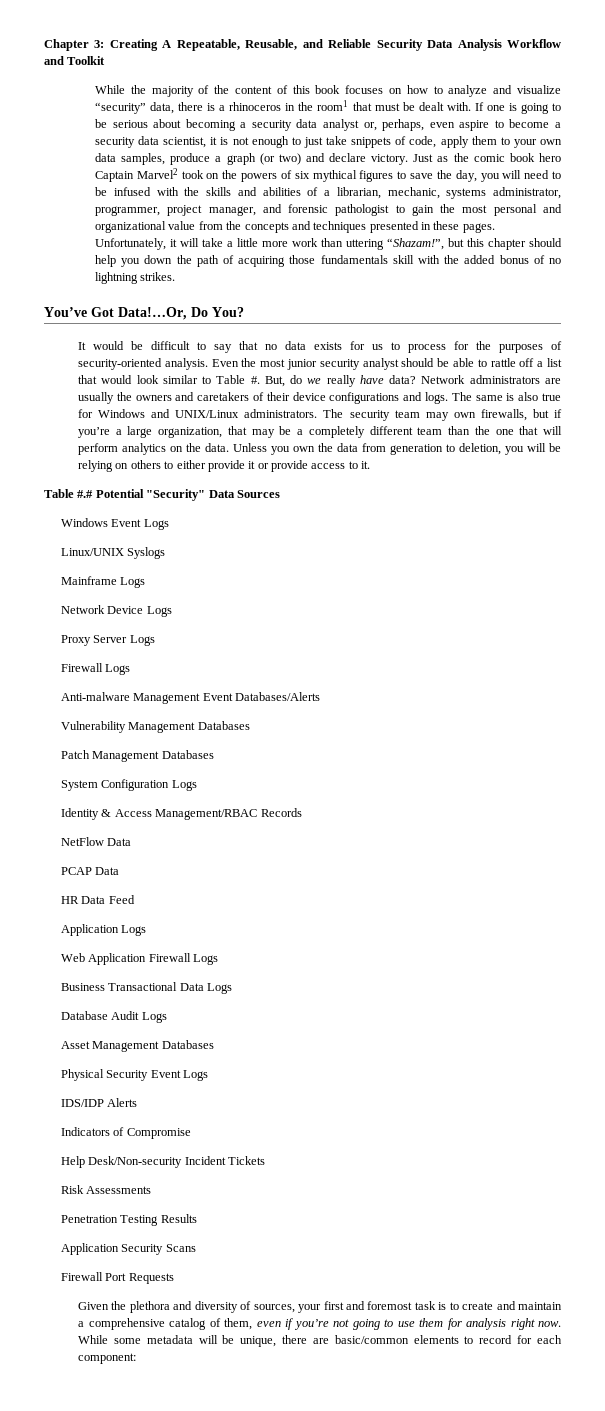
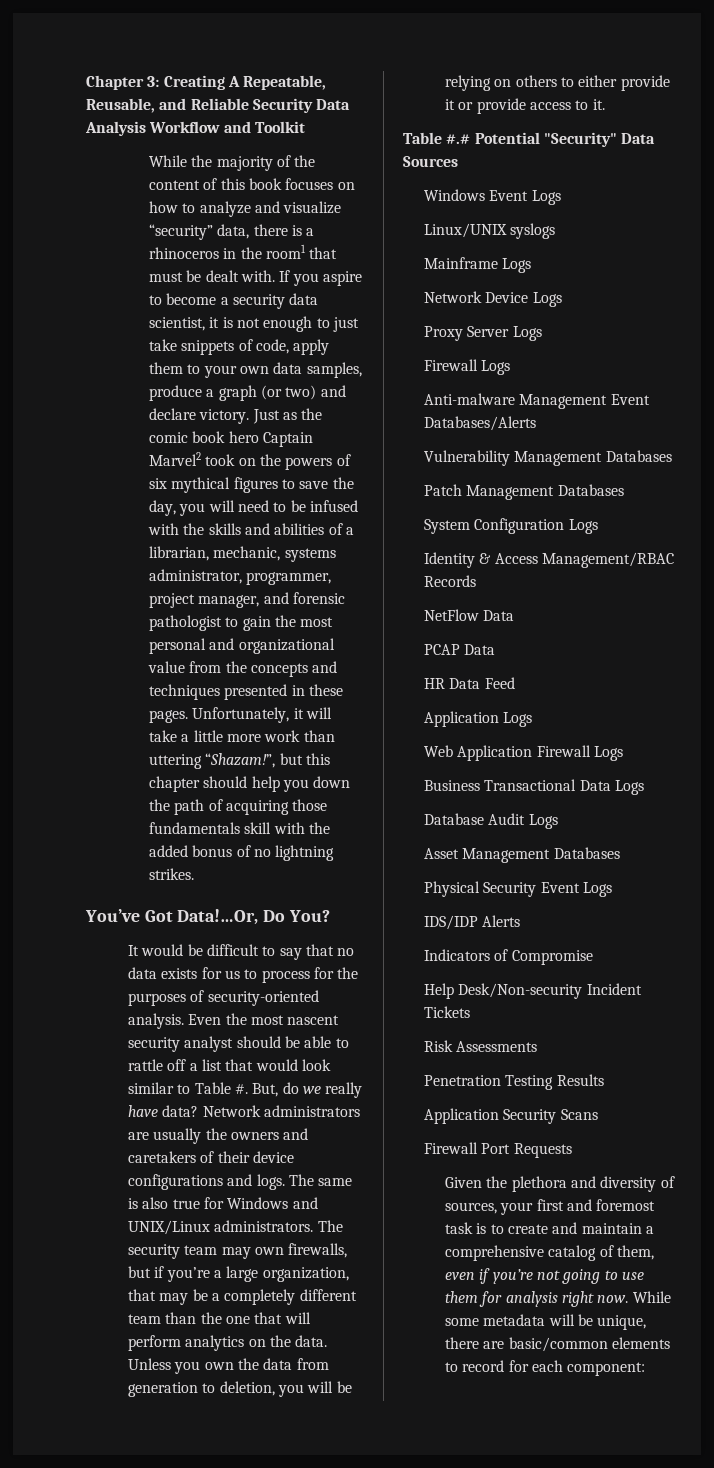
[486,103,562,114] [95,119,455,131] one is going to be serious about becoming a security data analyst or, perhaps, even -> [292,273,319,286] you
[287,359,318,370] junior -> [287,1015,340,1025] nascent
[127,547,166,559] Syslogs -> [510,223,556,239] syslogs

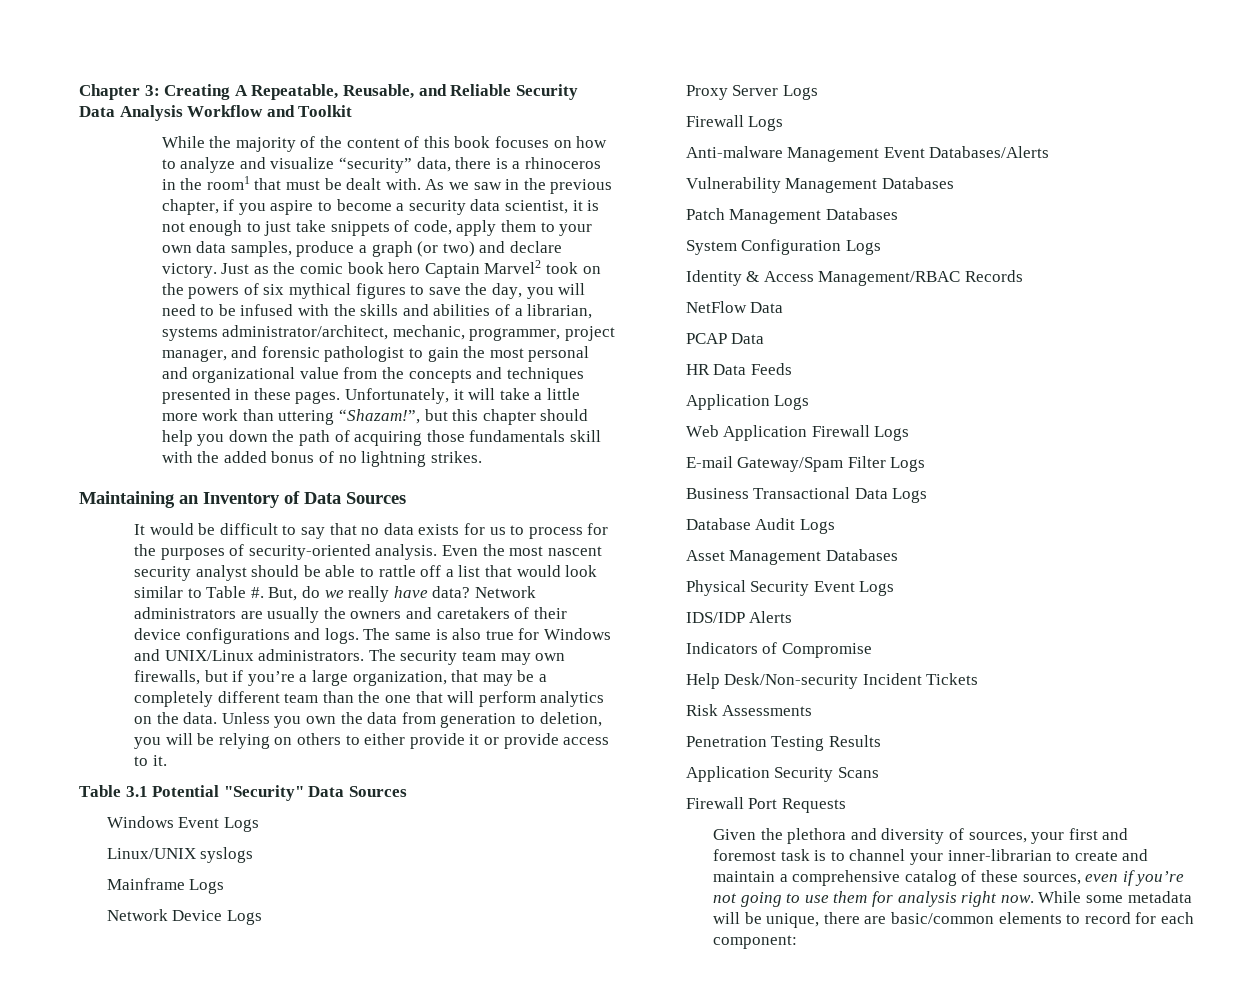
[279,270,291,282] If -> [425,178,613,194] [161,199,235,215] As we saw in the previous chapter, if
[213,546,336,562] [149,569,243,584] mechanic, systems administrator, -> [161,325,465,341] systems administrator/architect, mechanic,
[85,909,330,925] You’ve Got Data!…Or, Do You? -> [79,491,406,508] Maintaining an Inventory of Data Sources
[446,134,471,144] #.# -> [125,786,148,797] 3.1
[484,677,515,689] Feed -> [750,363,792,375] Feeds
(624, 753) none -> [685,456,926,472] // E-mail Gateway/Spam Filter Logs
(504, 1229) none -> [849,849,1071,865] channel your inner-librarian to
[617,1245,655,1260] them, -> [981,870,1081,885] these sources,

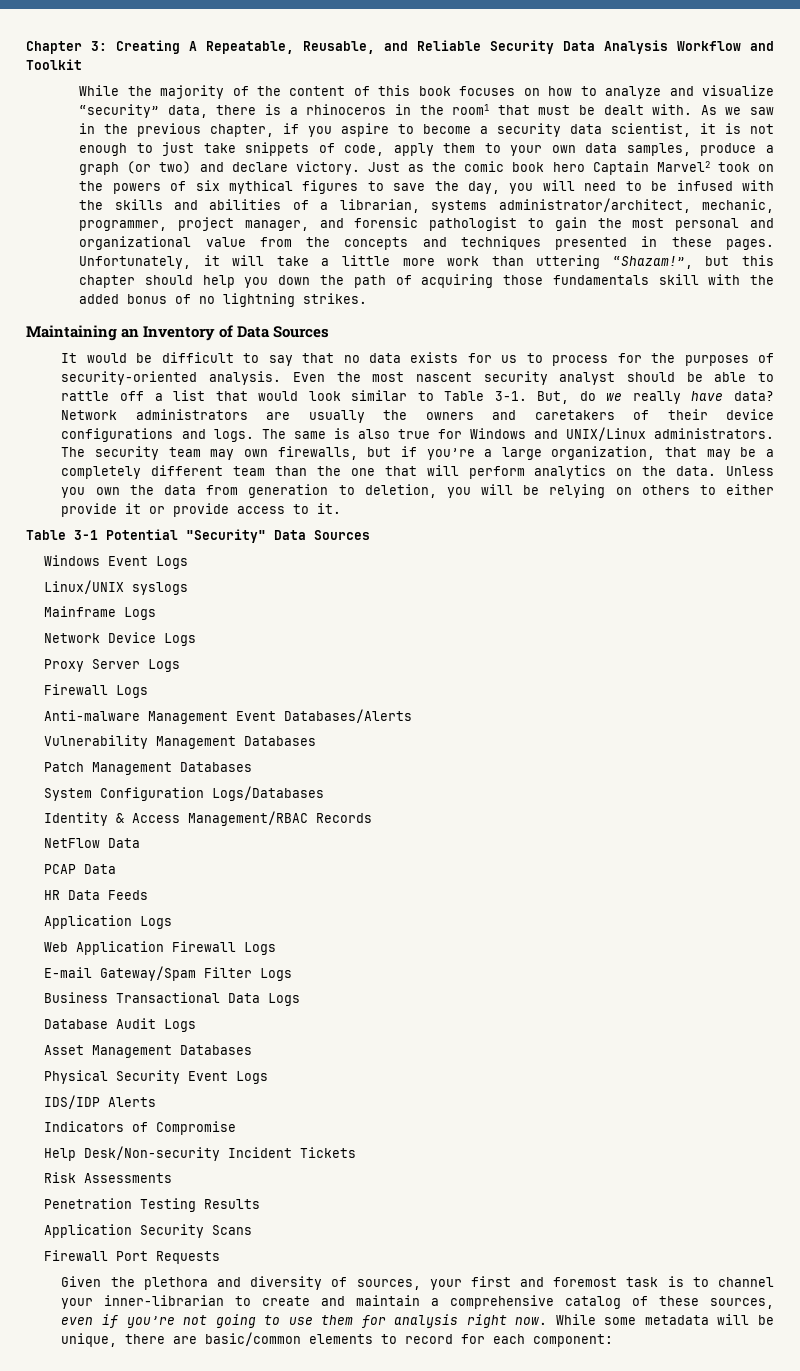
[250,587,264,598] #. -> [494,391,527,401] 3-1.
[125,786,148,797] 3.1 -> [74,530,98,540] 3-1
[845,240,881,255] Logs -> [211,786,324,801] Logs/Databases

